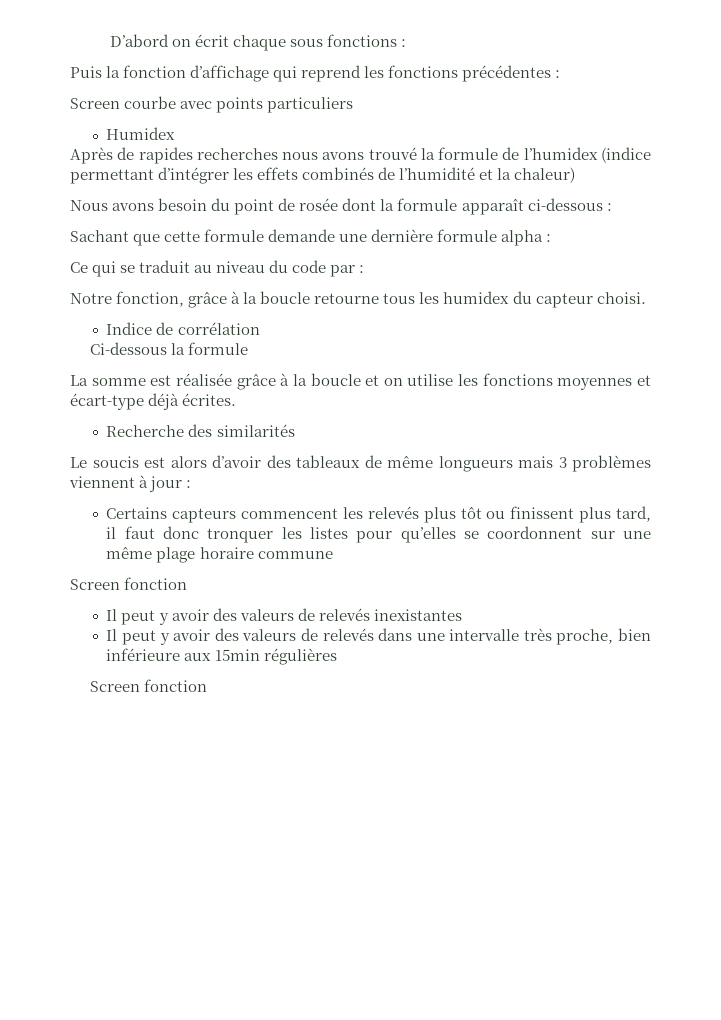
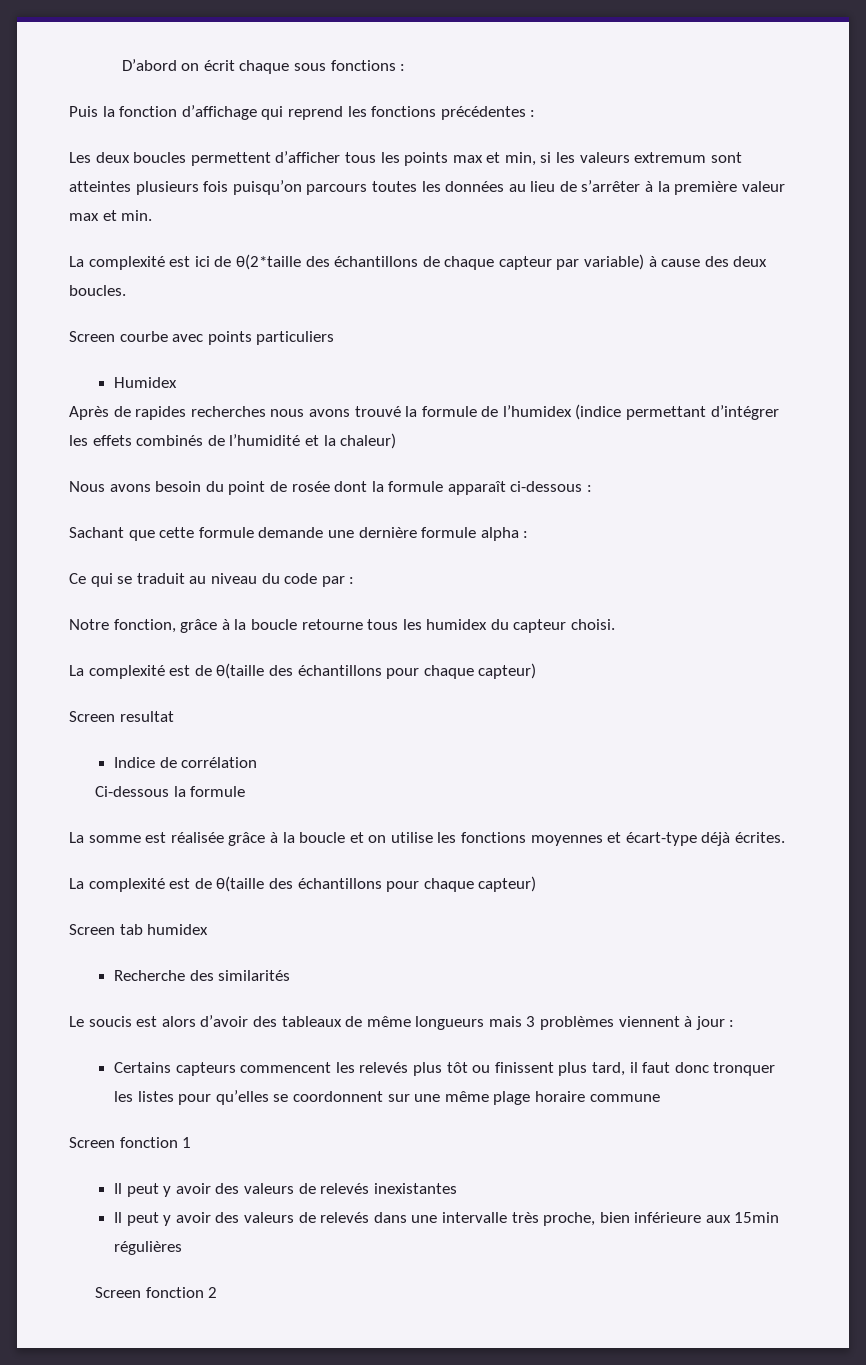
(561, 74) none -> [69,151,742,166] [69,180,785,195] [69,210,153,221] [69,254,768,270] [69,285,126,296] // Les deux boucles permettent d’afficher tous les points max et min, si les valeurs extremum sont atteintes plusieurs fois puisqu’on parcours toutes les données au lieu de s’arrêter à la première valeur max et min. // La complexité est ici de θ(2*taille des échantillons de chaque capteur par variable) à cause des deux boucles.
(646, 298) none -> [69,663,537,679] [69,711,174,722] // La complexité est de θ(taille des échantillons pour chaque capteur) // Screen resultat
(237, 399) none -> [69,876,537,892] [69,924,209,935] // La complexité est de θ(taille des échantillons pour chaque capteur) // Screen tab humidex
(188, 583) none -> [182,1137,192,1148] 1
(207, 685) none -> [208,1287,218,1298] 2

